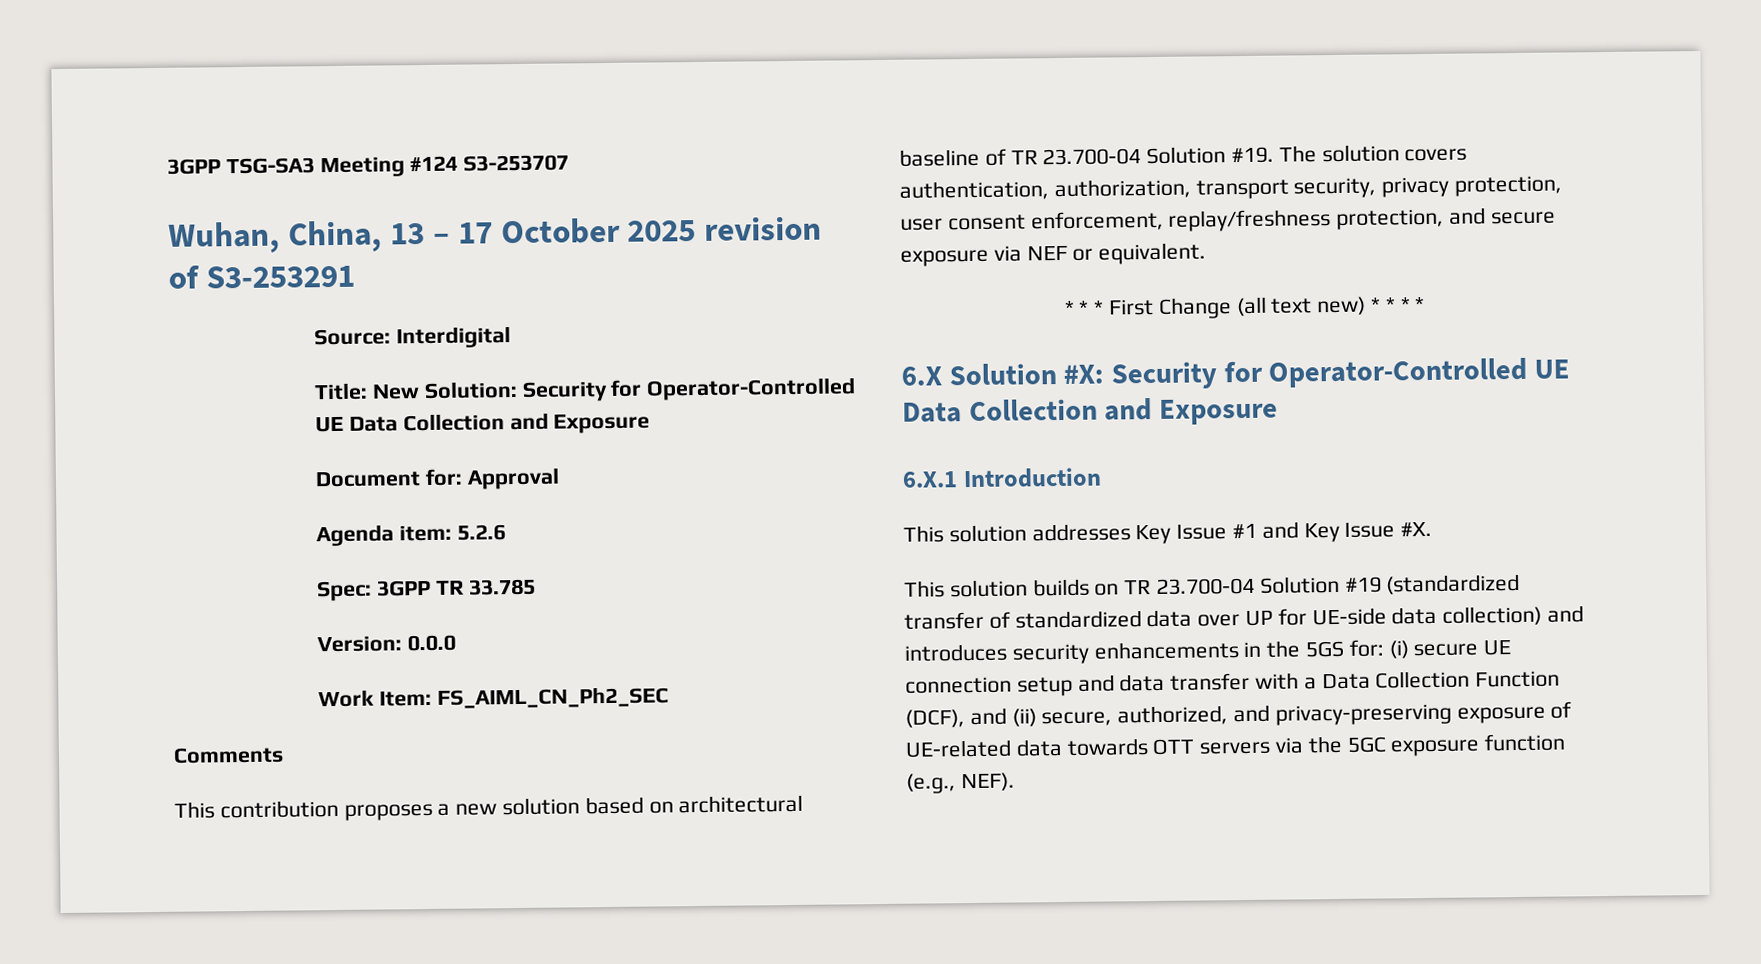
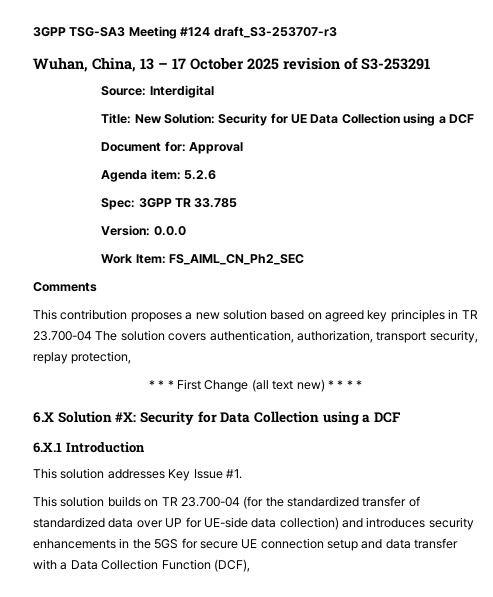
[463,154,570,172] S3-253707 -> [213,26,337,38] draft_S3-253707-r3
[646,377,857,401] [315,412,651,434] Operator-Controlled UE Data Collection and Exposure -> [291,113,474,126] UE Data Collection using a DCF
[678,794,804,814] [899,146,1275,167] architectural baseline of TR 23.700-04 Solution #19. -> [325,309,478,322] [33,331,92,341] agreed key principles in TR 23.700-04
[1381,175,1563,198] [900,207,1556,232] [900,242,1207,267] privacy protection, user consent enforcement, replay/freshness protection, and secure exposure via NEF or equivalent. -> [33,351,132,364] replay protection,
[1268,357,1571,388] [902,398,1279,425] Operator-Controlled UE Data Collection and Exposure -> [220,411,400,425] Data Collection using a DCF
[1232,521,1433,543] #1 and Key Issue #X. -> [225,469,242,479] #1.
[1259,573,1521,595] Solution #19 (standardized -> [243,496,359,509] (for the standardized
[1348,639,1409,659] for: (i) -> [181,538,198,549] for
[969,701,1573,727] [905,733,1566,758] [906,772,1015,794] and (ii) secure, authorized, and privacy-preserving exposure of UE-related data towards OTT servers via the 5GC exposure function (e.g., NEF). -> (250, 565) none

